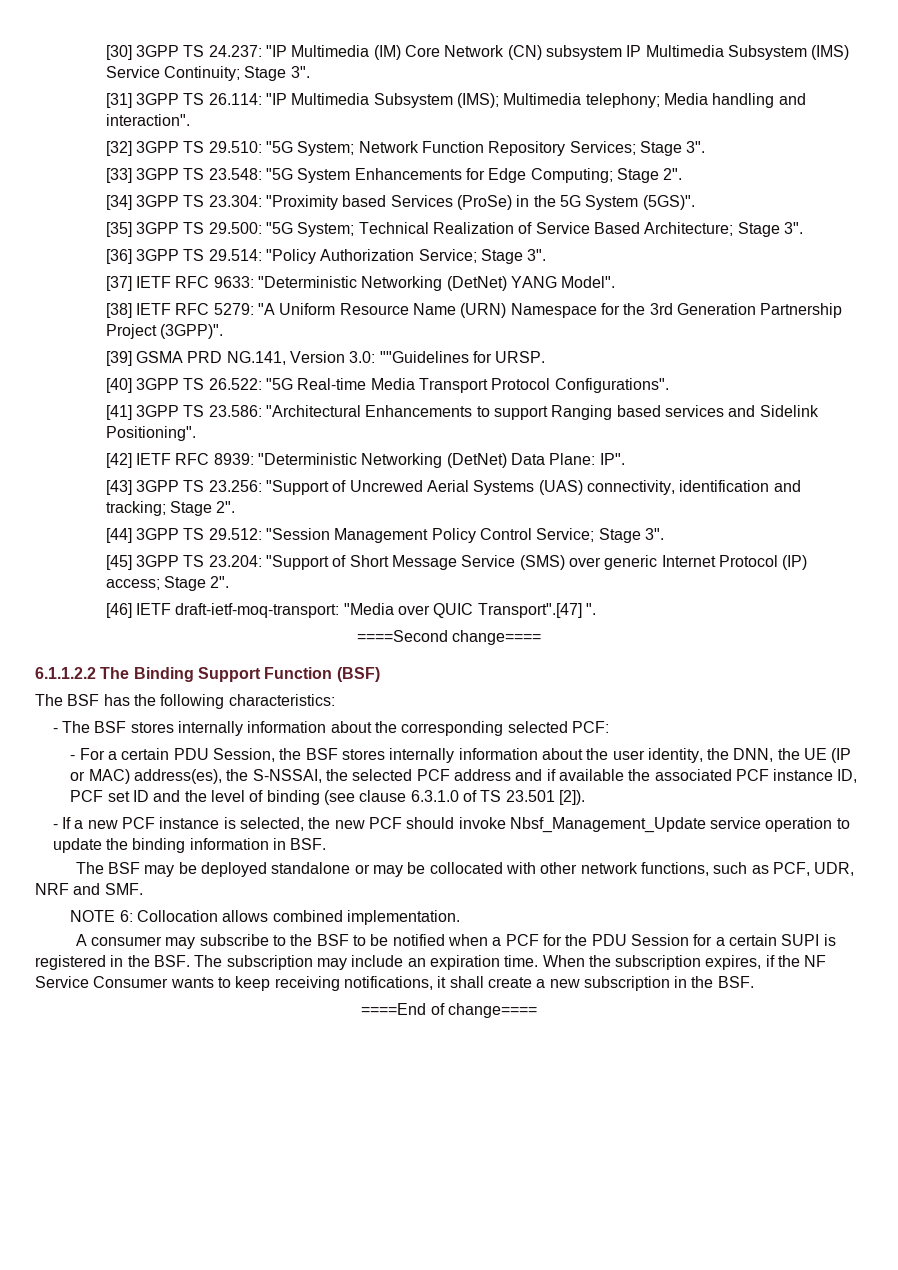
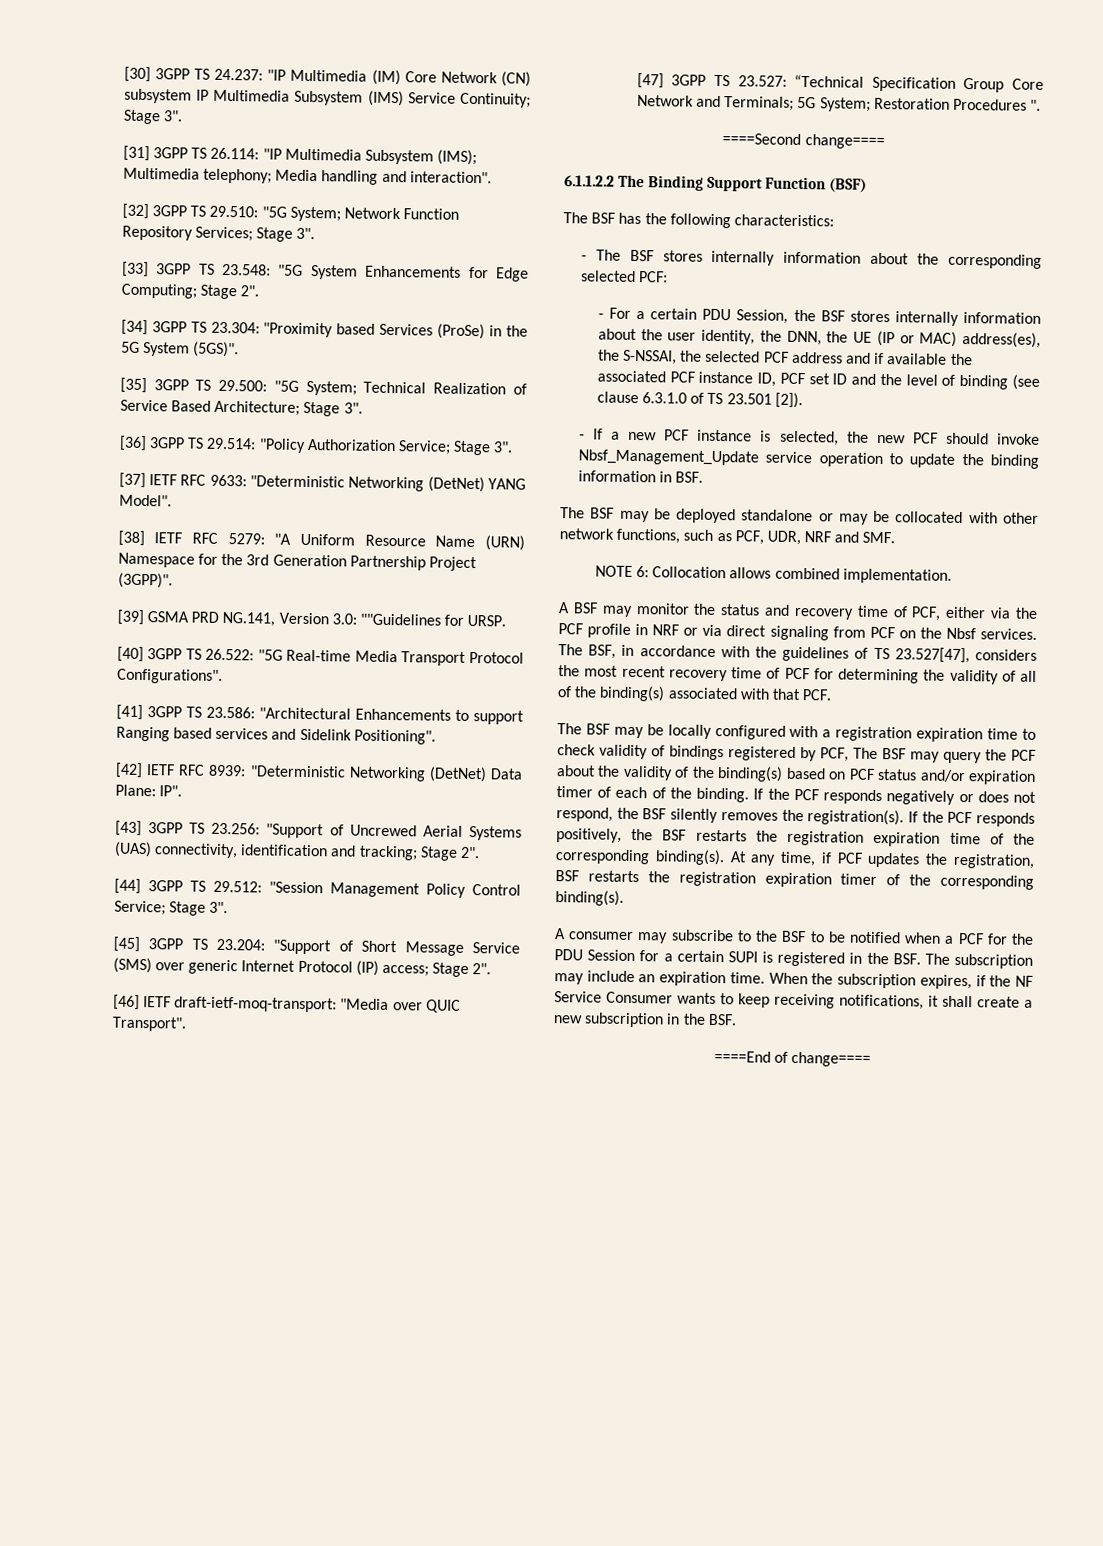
[477,603,582,618] Transport".[47] -> [111,1016,186,1032] [636,72,1044,93] [636,94,1027,112] Transport". // [47] 3GPP TS 23.527: “Technical Specification Group Core Network and Terminals; 5G System; Restoration Procedures
(460, 917) none -> [558,602,1038,621] [558,623,1037,641] [558,644,1037,664] [558,665,1037,685] [557,685,833,702] [557,723,1036,743] [557,744,1036,764] [556,765,1036,785] [556,786,1036,805] [556,807,1035,827] [556,828,1035,847] [555,849,1035,869] [555,870,1034,890] [555,890,624,906] // A BSF may monitor the status and recovery time of PCF, either via the PCF profile in NRF or via direct signaling from PCF on the Nbsf services. The BSF, in accordance with the guidelines of TS 23.527[47], considers the most recent recovery time of PCF for determining the validity of all of the binding(s) associated with that PCF. // The BSF may be locally configured with a registration expiration time to check validity of bindings registered by PCF, The BSF may query the PCF about the validity of the binding(s) based on PCF status and/or expiration timer of each of the binding. If the PCF responds negatively or does not respond, the BSF silently removes the registration(s). If the PCF responds positively, the BSF restarts the registration expiration time of the corresponding binding(s). At any time, if PCF updates the registration, BSF restarts the registration expiration timer of the corresponding binding(s).

